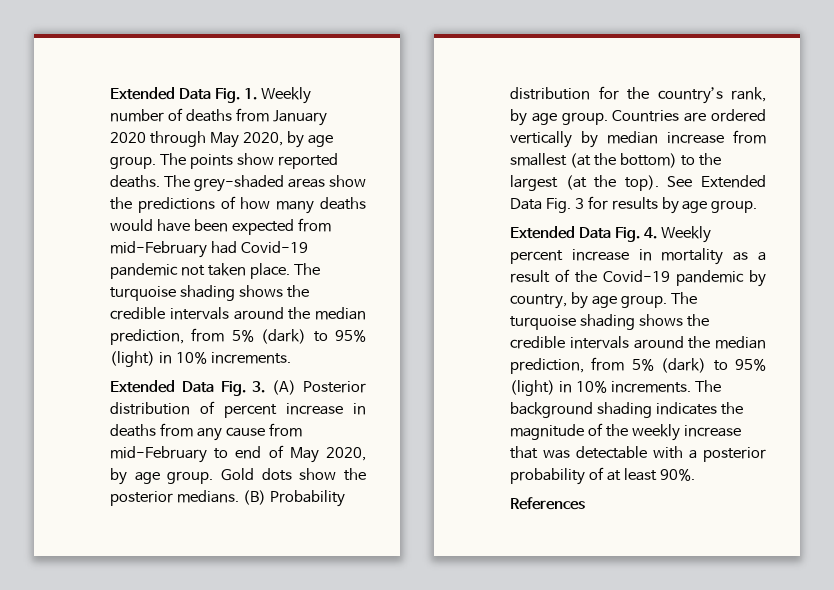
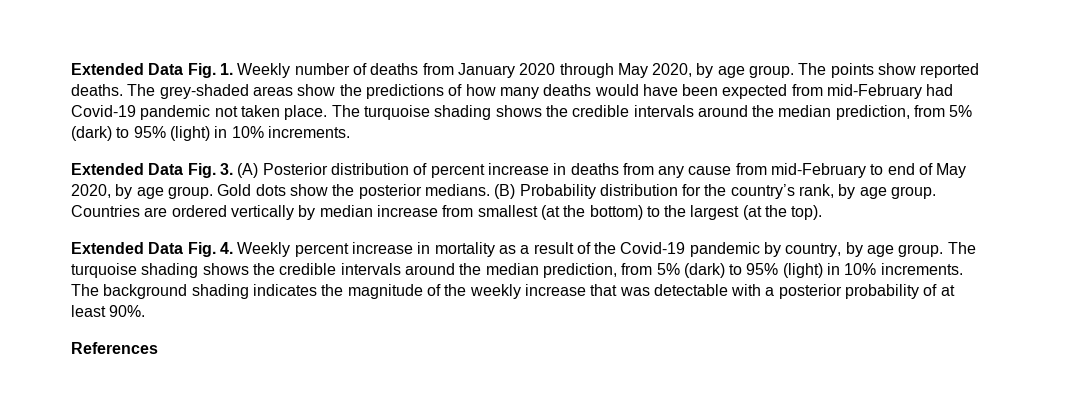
[667,175,766,188] [510,196,758,214] See Extended Data Fig. 3 for results by age group. -> (823, 212) none

